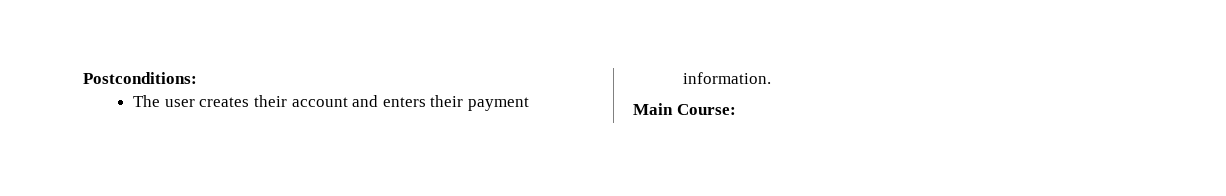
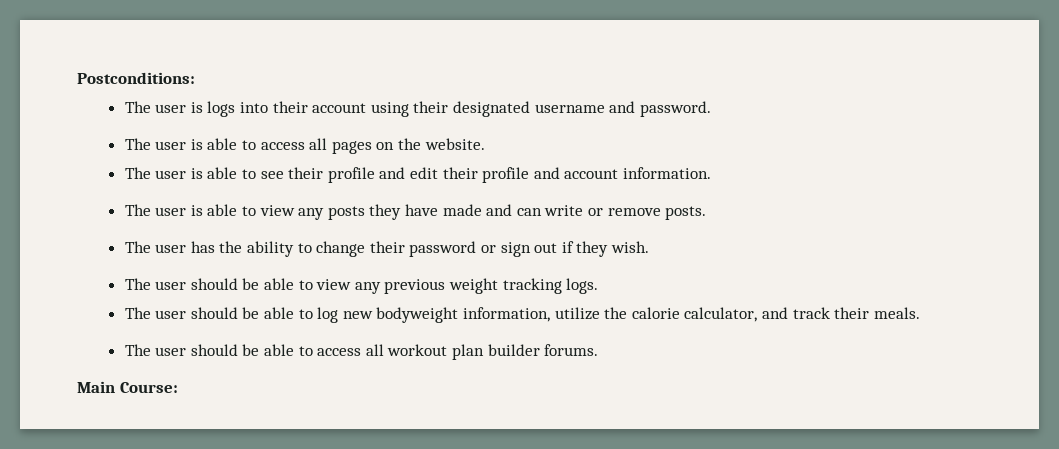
[199,95,530,111] [683,72,772,84] creates their account and enters their payment information. -> [190,101,711,117] [124,138,485,154] [124,167,711,183] [124,204,707,220] [124,241,649,257] [124,278,599,294] [124,307,920,323] [124,344,599,360] is logs into their account using their designated username and password. // The user is able to access all pages on the website. // The user is able to see their profile and edit their profile and account information. // The user is able to view any posts they have made and can write or remove posts. // The user has the ability to change their password or sign out if they wish. // The user should be able to view any previous weight tracking logs. // The user should be able to log new bodyweight information, utilize the calorie calculator, and track their meals. // The user should be able to access all workout plan builder forums.

